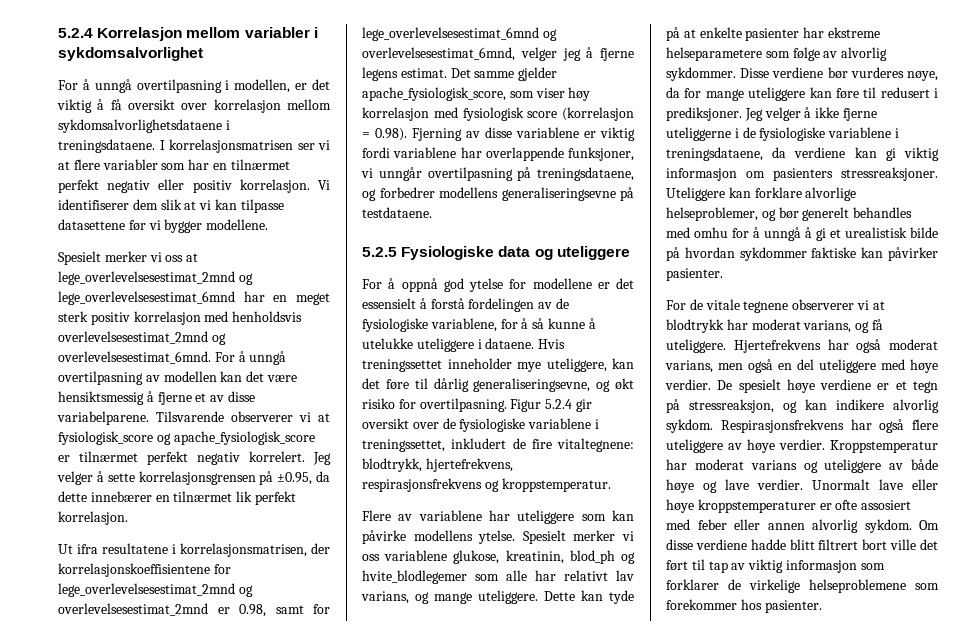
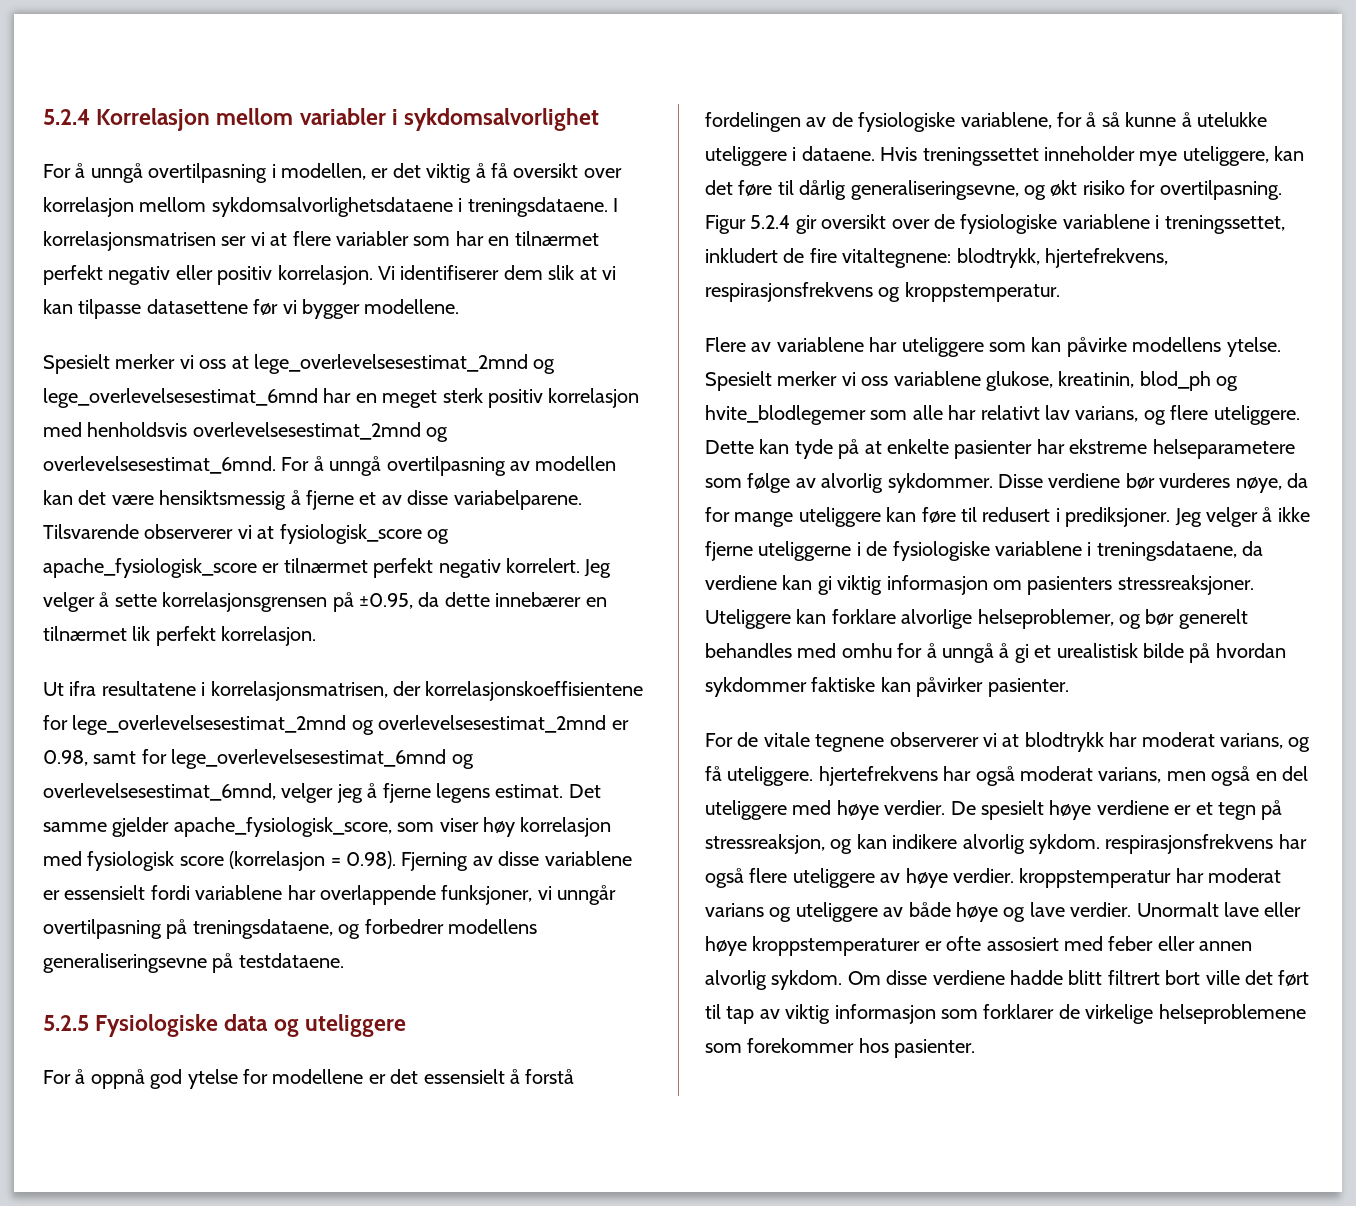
[600,127,635,141] viktig -> [64,885,146,900] essensielt
[434,592,472,604] mange -> [1170,405,1209,420] flere
[733,339,821,353] Hjertefrekvens -> [818,766,938,786] hjertefrekvens
[720,419,844,433] Respirasjonsfrekvens -> [1105,834,1274,854] respirasjonsfrekvens
[830,440,938,453] Kroppstemperatur -> [1019,868,1172,888] kroppstemperatur

